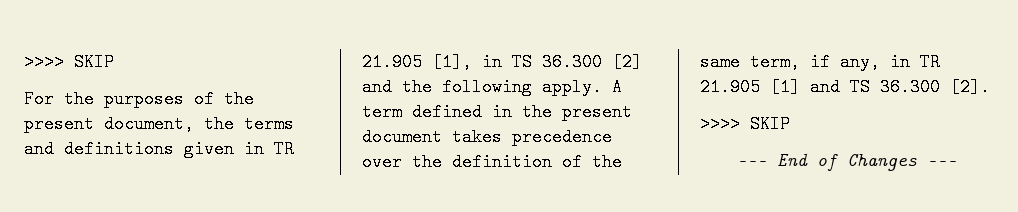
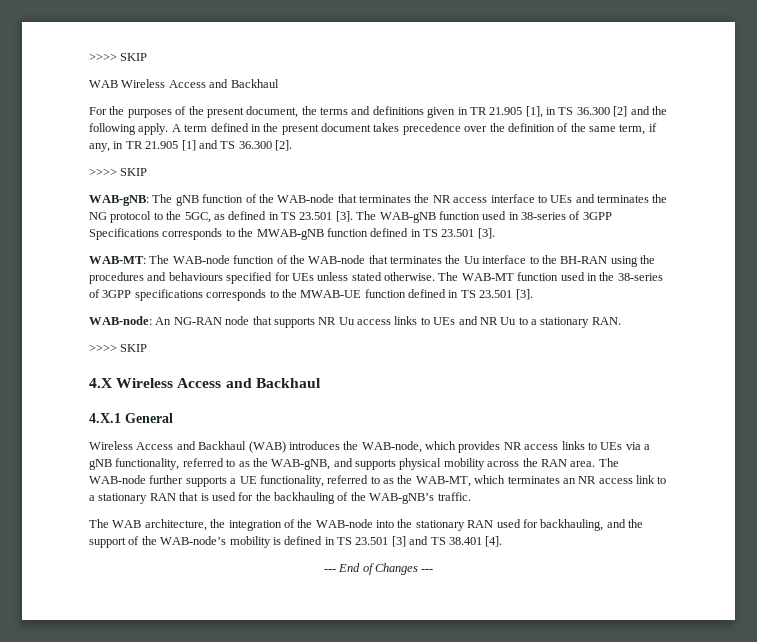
[24,53,114,71] >>>> SKIP -> [89,53,148,61] [89,79,279,88] >>>> SKIP // WAB Wireless Access and Backhaul
(790, 124) none -> [89,194,668,206] [89,211,612,223] [89,228,495,240] [89,255,655,267] [89,272,663,284] [89,289,533,301] [89,316,621,328] [89,344,148,352] [89,378,321,388] [89,413,173,423] [89,441,650,453] [89,458,619,470] [89,475,667,487] [89,492,471,504] [89,519,643,531] [89,536,503,548] // WAB-gNB: The gNB function of the WAB-node that terminates the NR access interface to UEs and terminates the NG protocol to the 5GC, as defined in TS 23.501 [3]. The WAB-gNB function used in 38-series of 3GPP Specifications corresponds to the MWAB-gNB function defined in TS 23.501 [3]. // WAB-MT: The WAB-node function of the WAB-node that terminates the Uu interface to the BH-RAN using the procedures and behaviours specified for UEs unless stated otherwise. The WAB-MT function used in the 38-series of 3GPP specifications corresponds to the MWAB-UE function defined in TS 23.501 [3]. // WAB-node: An NG-RAN node that supports NR Uu access links to UEs and NR Uu to a stationary RAN. // >>>> SKIP // 4.X Wireless Access and Backhaul // 4.X.1 General // Wireless Access and Backhaul (WAB) introduces the WAB-node, which provides NR access links to UEs via a gNB functionality, referred to as the WAB-gNB, and supports physical mobility across the RAN area. The WAB-node further supports a UE functionality, referred to as the WAB-MT, which terminates an NR access link to a stationary RAN that is used for the backhauling of the WAB-gNB’s traffic. // The WAB architecture, the integration of the WAB-node into the stationary RAN used for backhauling, and the support of the WAB-node’s mobility is defined in TS 23.501 [3] and TS 38.401 [4].

